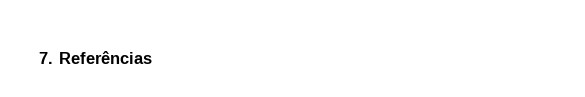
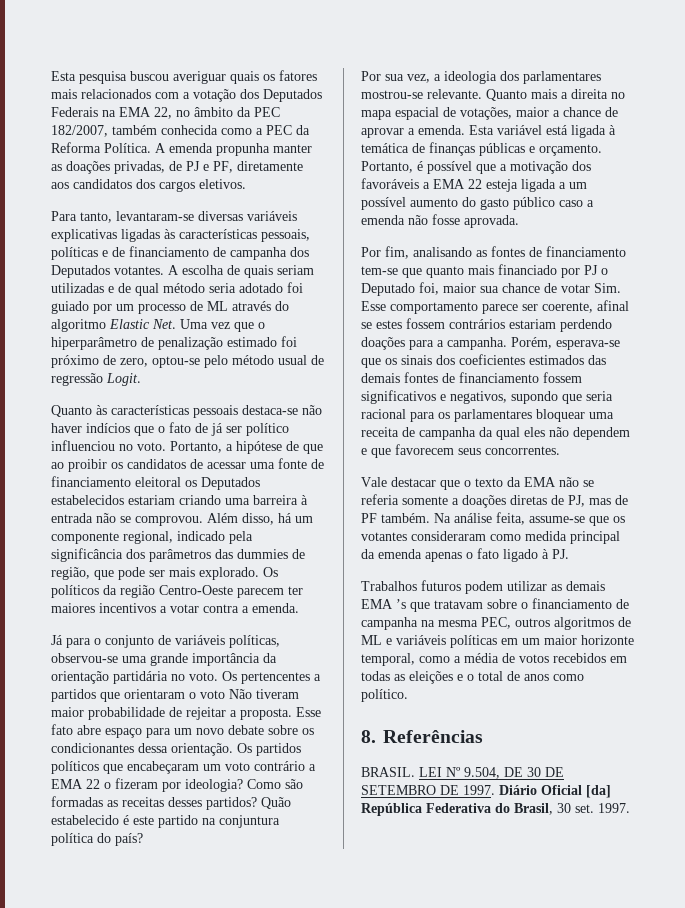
[39,51,152,64] 7. Referências -> [51,70,317,84] [51,89,322,102] [51,107,280,119] [51,125,310,137] [51,142,312,156] [51,161,303,174] [51,179,246,192] [51,211,297,223] [51,229,310,242] [51,246,309,260] [51,265,314,278] [51,282,303,296] [51,301,289,314] [51,319,265,332] [51,336,297,350] [51,355,324,368] [51,373,141,386] [51,405,322,418] [51,422,289,436] [51,440,323,454] [51,458,324,472] [51,476,260,490] [51,495,308,505] [51,513,313,526] [51,531,253,544] [51,548,305,562] [51,567,278,580] [51,585,303,598] [51,603,299,613] [51,635,280,648] [51,653,277,666] [51,671,321,684] [51,689,299,702] [51,707,321,720] [51,724,314,738] [51,743,301,756] [51,761,316,774] [51,778,303,792] [51,796,291,810] [51,815,280,828] [51,833,143,846] [361,71,601,84] [361,89,625,101] [361,107,618,120] [361,125,616,138] [361,142,602,156] [361,161,591,174] [361,178,587,192] [361,197,594,210] [361,214,519,228] [361,246,626,259] [361,264,608,278] [361,282,621,296] [361,300,629,314] [361,318,612,332] [361,337,620,350] [361,354,606,368] [361,372,582,383] [361,390,613,404] [361,409,614,422] [361,427,630,440] [361,444,560,458] [361,477,594,490] [361,494,628,508] [361,512,625,526] [361,531,620,544] [361,548,569,562] [361,580,605,594] [361,598,629,612] [361,617,631,630] [361,635,634,648] [361,653,627,666] [361,671,584,684] [361,689,408,702] [361,730,483,743] [361,767,564,779] [361,785,611,798] [361,803,630,816] Esta pesquisa buscou averiguar quais os fatores mais relacionados com a votação dos Deputados Federais na EMA 22, no âmbito da PEC 182/2007, também conhecida como a PEC da Reforma Política. A emenda propunha manter as doações privadas, de PJ e PF, diretamente aos candidatos dos cargos eletivos. // Para tanto, levantaram-se diversas variáveis explicativas ligadas às características pessoais, políticas e de financiamento de campanha dos Deputados votantes. A escolha de quais seriam utilizadas e de qual método seria adotado foi guiado por um processo de ML através do algoritmo Elastic Net. Uma vez que o hiperparâmetro de penalização estimado foi próximo de zero, optou-se pelo método usual de regressão Logit. // Quanto às características pessoais destaca-se não haver indícios que o fato de já ser político influenciou no voto. Portanto, a hipótese de que ao proibir os candidatos de acessar uma fonte de financiamento eleitoral os Deputados estabelecidos estariam criando uma barreira à entrada não se comprovou. Além disso, há um componente regional, indicado pela significância dos parâmetros das dummies de região, que pode ser mais explorado. Os políticos da região Centro-Oeste parecem ter maiores incentivos a votar contra a emenda. // Já para o conjunto de variáveis políticas, observou-se uma grande importância da orientação partidária no voto. Os pertencentes a partidos que orientaram o voto Não tiveram maior probabilidade de rejeitar a proposta. Esse fato abre espaço para um novo debate sobre os condicionantes dessa orientação. Os partidos políticos que encabeçaram um voto contrário a EMA 22 o fizeram por ideologia? Como são formadas as receitas desses partidos? Quão estabelecido é este partido na conjuntura política do país? // Por sua vez, a ideologia dos parlamentares mostrou-se relevante. Quanto mais a direita no mapa espacial de votações, maior a chance de aprovar a emenda. Esta variável está ligada à temática de finanças públicas e orçamento. Portanto, é possível que a motivação dos favoráveis a EMA 22 esteja ligada a um possível aumento do gasto público caso a emenda não fosse aprovada. // Por fim, analisando as fontes de financiamento tem-se que quanto mais financiado por PJ o Deputado foi, maior sua chance de votar Sim. Esse comportamento parece ser coerente, afinal se estes fossem contrários estariam perdendo doações para a campanha. Porém, esperava-se que os sinais dos coeficientes estimados das demais fontes de financiamento fossem significativos e negativos, supondo que seria racional para os parlamentares bloquear uma receita de campanha da qual eles não dependem e que favorecem seus concorrentes. // Vale destacar que o texto da EMA não se referia somente a doações diretas de PJ, mas de PF também. Na análise feita, assume-se que os votantes consideraram como medida principal da emenda apenas o fato ligado à PJ. // Trabalhos futuros podem utilizar as demais EMA ’s que tratavam sobre o financiamento de campanha na mesma PEC, outros algoritmos de ML e variáveis políticas em um maior horizonte temporal, como a média de votos recebidos em todas as eleições e o total de anos como político. // 8. Referências // BRASIL. LEI Nº 9.504, DE 30 DE SETEMBRO DE 1997. Diário Oficial [da] República Federativa do Brasil, 30 set. 1997.

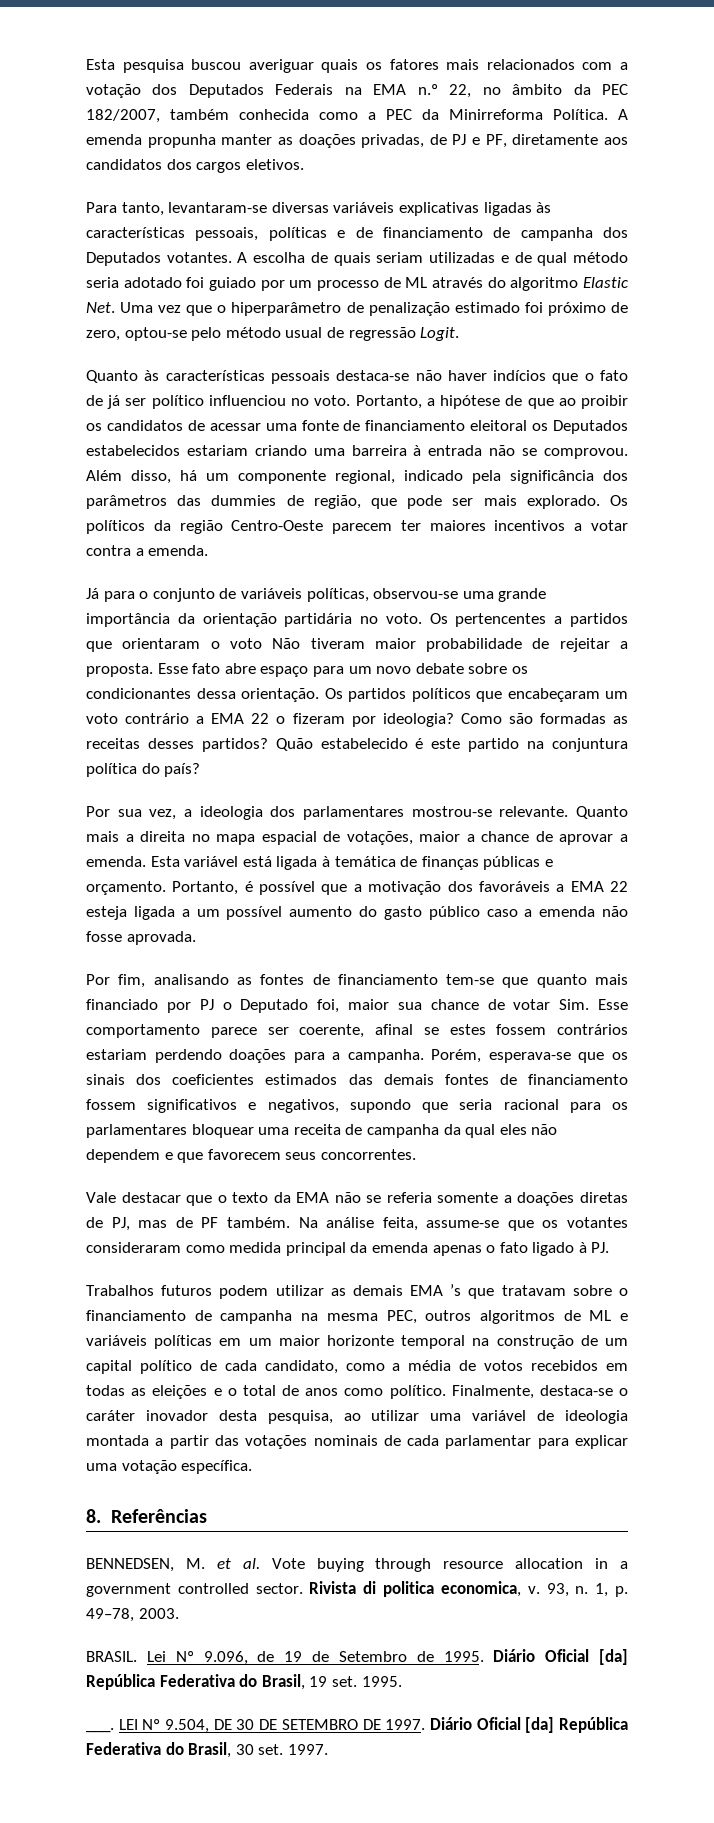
(151, 112) none -> [417,84,438,95] n.º
[51,142,101,153] Reforma -> [449,109,543,120] Minirreforma
[361,653,415,666] temporal, -> [401,1335,628,1349] [86,1360,338,1374] temporal na construção de um capital político de cada candidato,
[361,730,483,743] [361,767,415,777] // 8. Referências // BRASIL. -> [451,1385,628,1399] [86,1410,629,1424] [86,1435,628,1449] [86,1460,253,1474] [86,1509,207,1523] [86,1558,628,1572] [86,1581,628,1597] [86,1608,179,1622] [86,1649,628,1665] [86,1674,402,1690] [86,1728,114,1733] Finalmente, destaca-se o caráter inovador desta pesquisa, ao utilizar uma variável de ideologia montada a partir das votações nominais de cada parlamentar para explicar uma votação específica. // 8. Referências // BENNEDSEN, M. et al. Vote buying through resource allocation in a government controlled sector. Rivista di politica economica, v. 93, n. 1, p. 49–78, 2003. // BRASIL. Lei Nº 9.096, de 19 de Setembro de 1995. Diário Oficial [da] República Federativa do Brasil, 19 set. 1995. // ___.

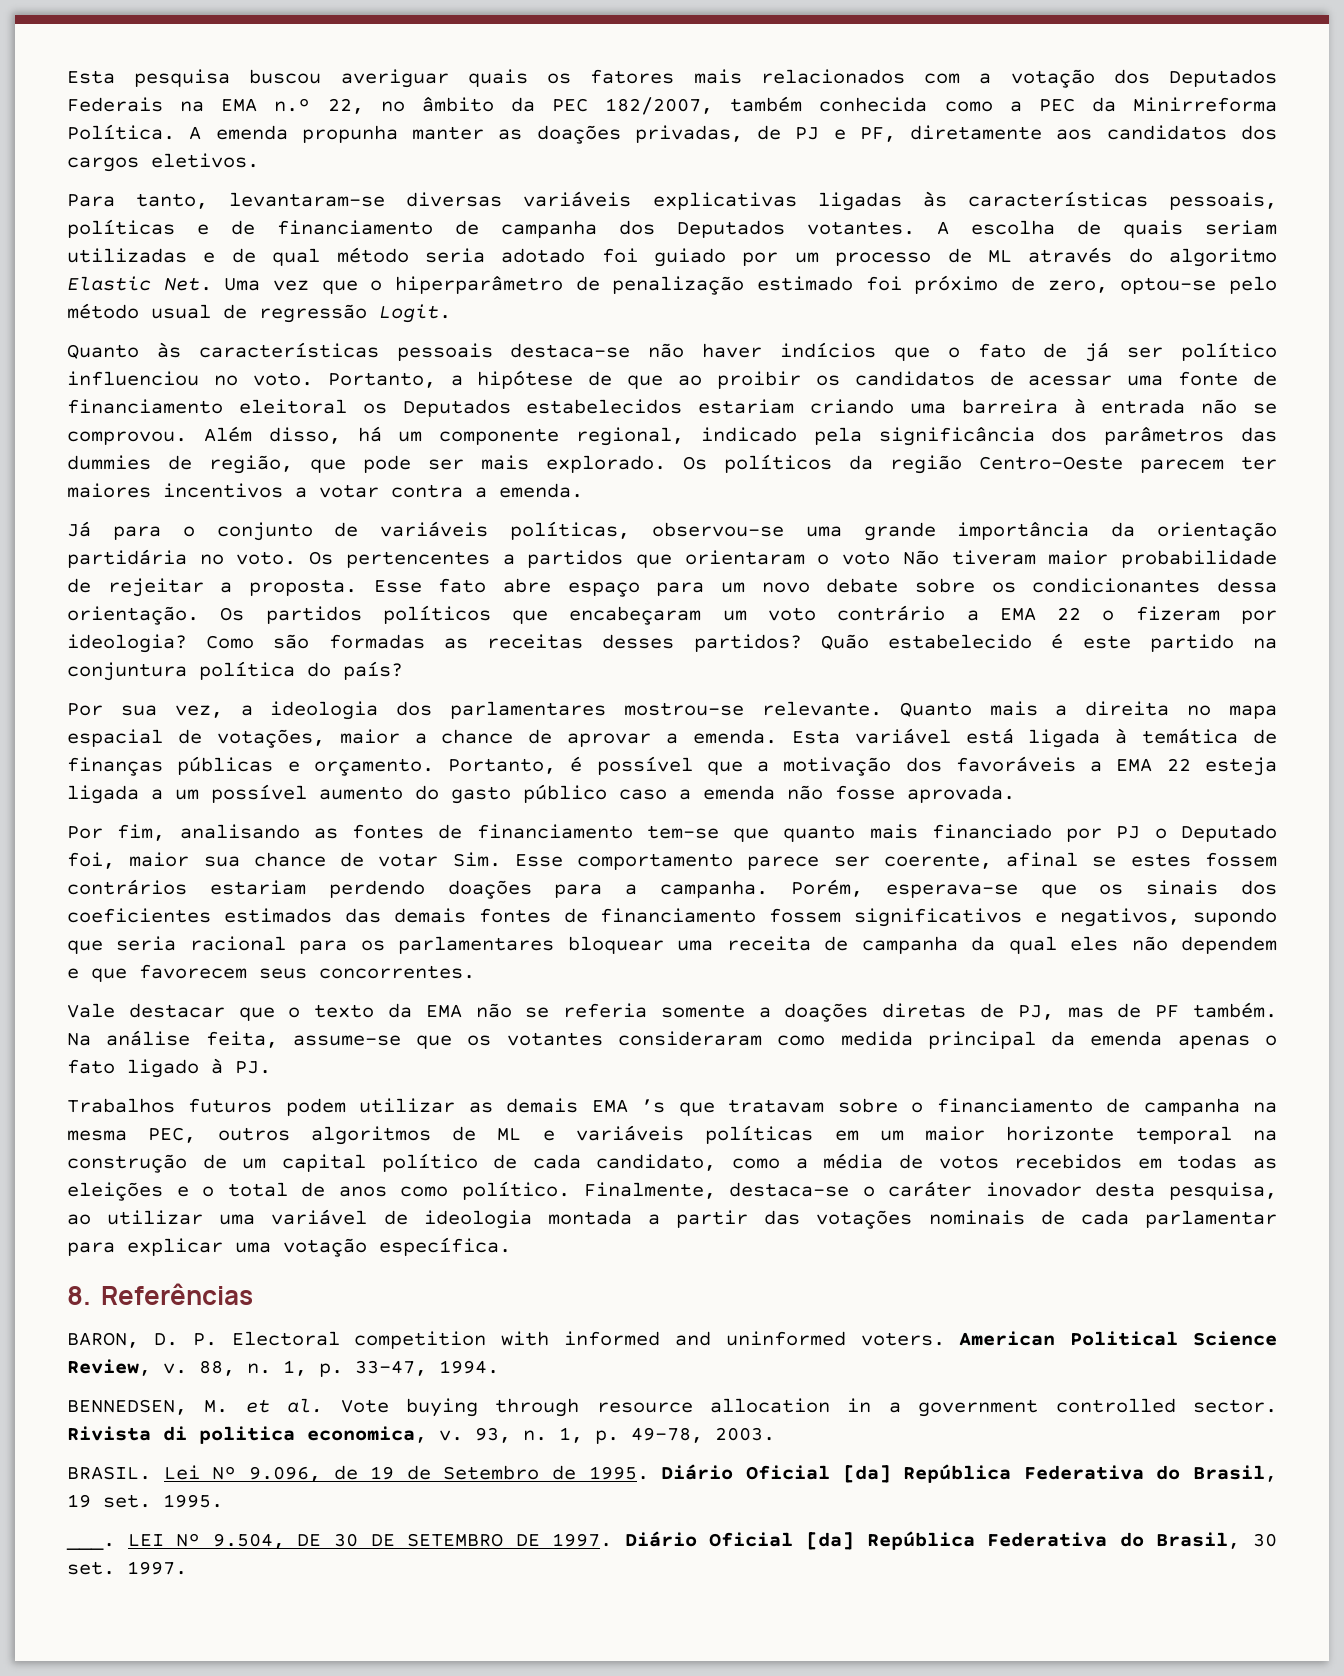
(207, 1516) none -> [67,1331,1278,1349] [67,1359,499,1377] // BARON, D. P. Electoral competition with informed and uninformed voters. American Political Science Review, v. 88, n. 1, p. 33–47, 1994.

